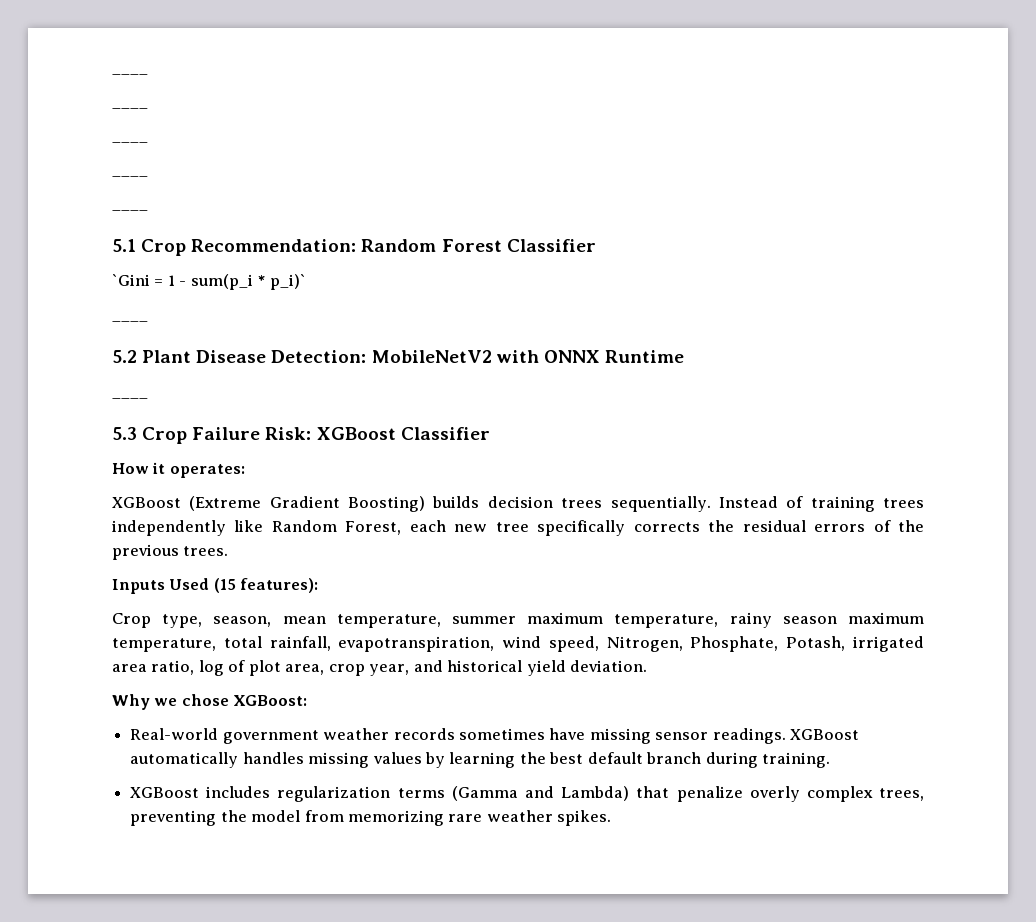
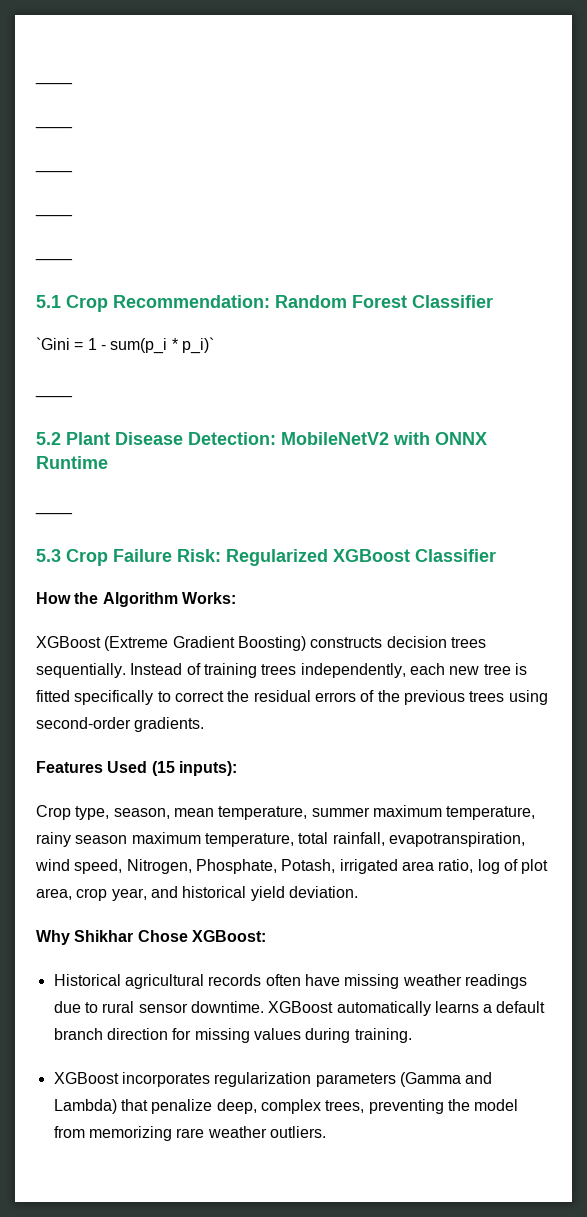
(312, 433) none -> [226,549,328,566] Regularized
[152,462,245,478] it operates: -> [74,592,236,607] the Algorithm Works:
[432,496,480,508] builds -> [310,637,383,648] constructs
[112,520,700,536] independently like Random Forest, each new tree specifically corrects -> [300,663,527,678] [36,690,224,705] independently, each new tree is fitted specifically to correct
[183,546,229,556] [112,579,165,594] trees. // Inputs -> [469,690,548,705] [36,717,205,732] [36,761,103,773] trees using second-order gradients. // Features
[240,578,319,593] features): -> [178,761,237,776] inputs):
[154,694,229,706] we chose -> [74,930,188,942] Shikhar Chose
[130,728,860,744] [130,752,702,768] Real-world government weather records sometimes have missing sensor readings. XGBoost automatically handles missing values by learning the best default branch -> [53,974,527,989] [53,1001,546,1016] [53,1028,301,1043] Historical agricultural records often have missing weather readings due to rural sensor downtime. XGBoost automatically learns a default branch direction for missing values
[206,786,445,802] includes regularization terms -> [121,1072,396,1087] incorporates regularization parameters
[749,786,800,802] overly -> [216,1099,257,1114] deep,
[557,810,612,826] spikes. -> [269,1126,326,1138] outliers.

